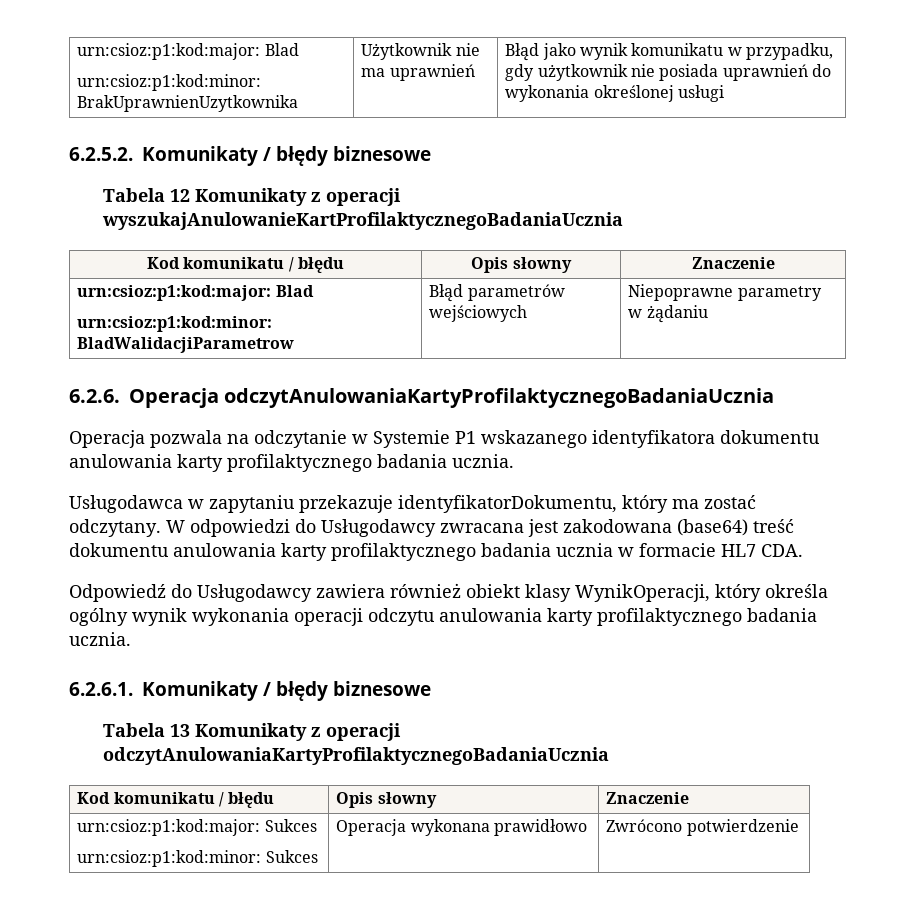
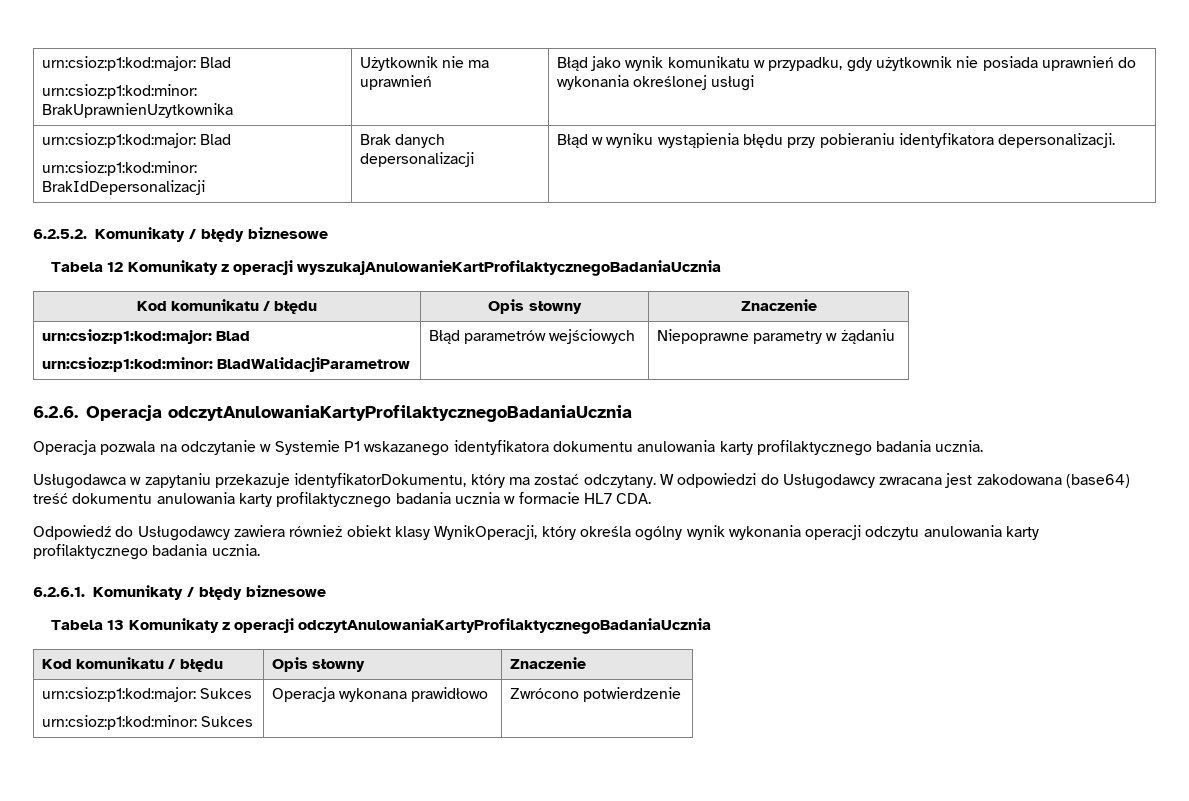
(724, 93) none -> [41,133,231,148] [41,161,197,176] [41,180,205,195] [359,134,445,148] [359,152,474,167] [556,133,1116,148] // urn:csioz:p1:kod:major: Blad // urn:csioz:p1:kod:minor: BrakIdDepersonalizacji | Brak danych depersonalizacji | Błąd w wyniku wystąpienia błędu przy pobieraniu identyfikatora depersonalizacji.

